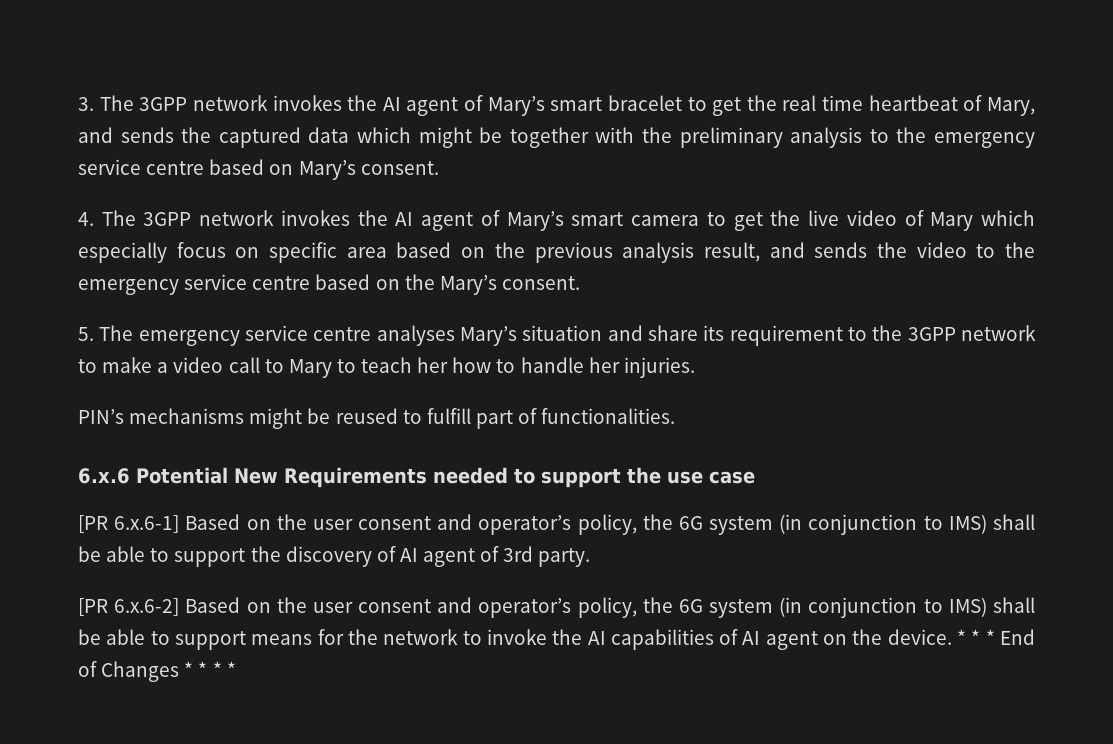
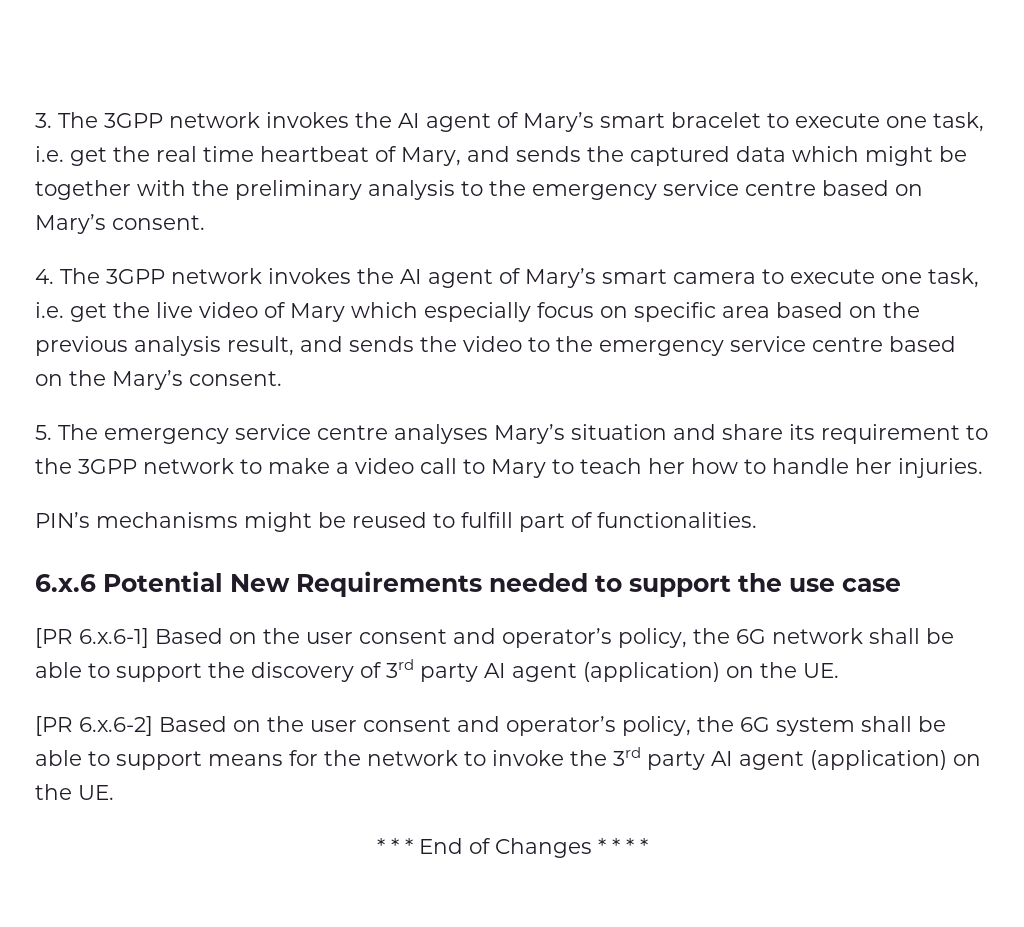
(707, 104) none -> [795,112,984,132] [35,146,64,162] execute one task, i.e.
(726, 219) none -> [790,268,979,288] [35,302,64,318] execute one task, i.e.
[709,514,987,535] system (in conjunction to IMS) -> [772,628,863,644] network
[399,546,591,567] AI agent of 3rd party. -> [386,659,839,682] 3rd party AI agent (application) on the UE.
[779,597,987,618] (in conjunction to IMS) -> (855, 726) none
[587,629,952,650] AI capabilities of AI agent on the device. -> [613,747,981,770] [35,784,114,800] 3rd party AI agent (application) on the UE. //

